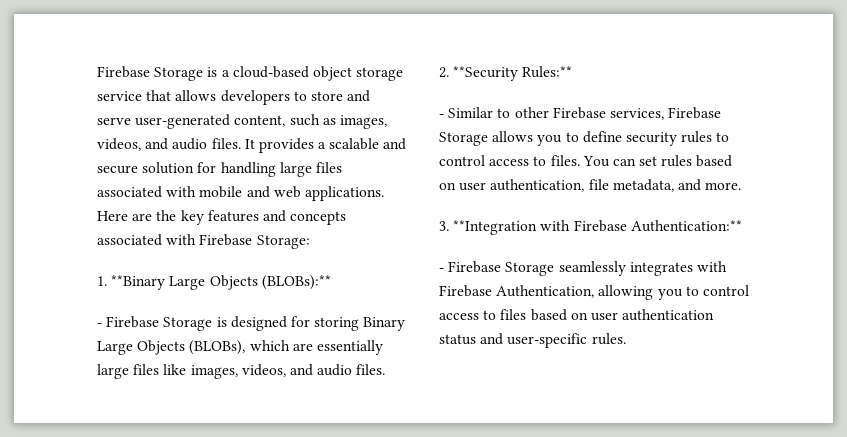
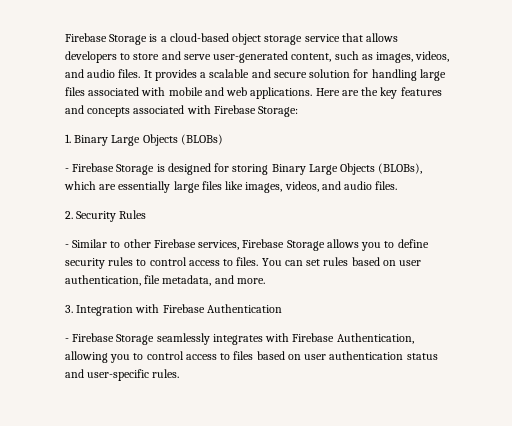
[111,275,331,290] **Binary Large Objects (BLOBs):** -> [74,134,223,146] Binary Large Objects (BLOBs)
[453,66,573,81] **Security Rules:** -> [76,210,147,222] Security Rules
[453,220,742,235] **Integration with Firebase Authentication:** -> [76,304,282,316] Integration with Firebase Authentication

